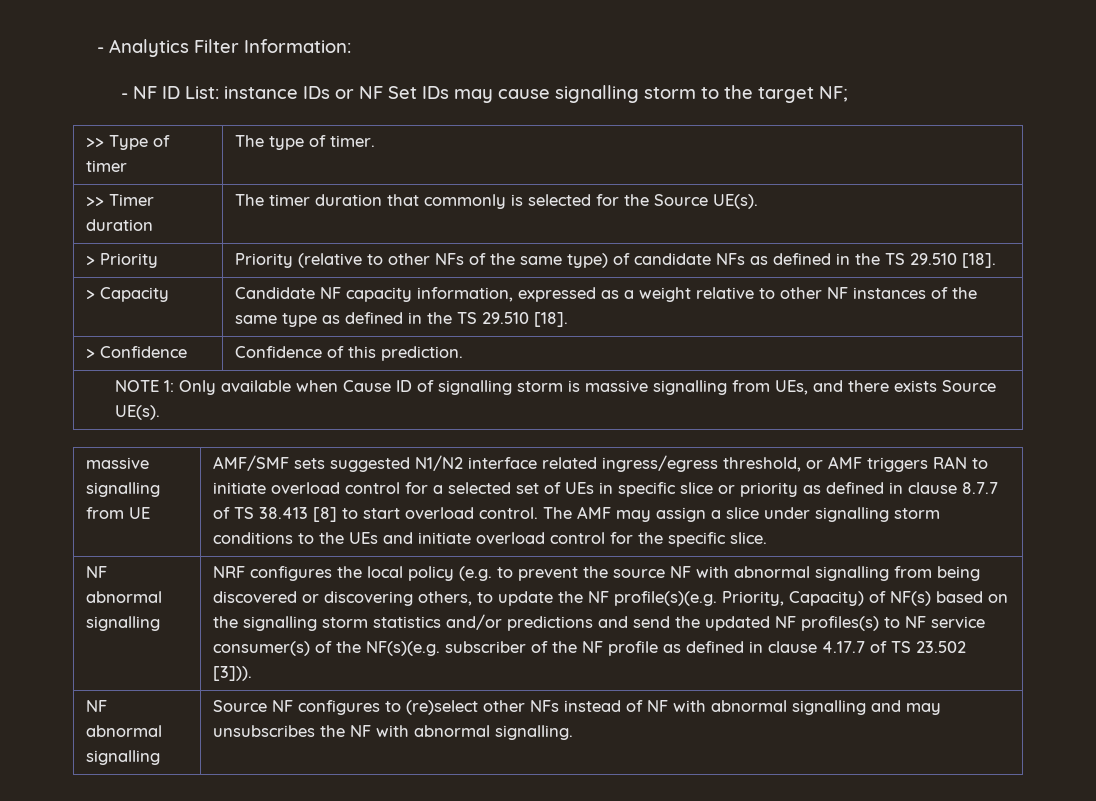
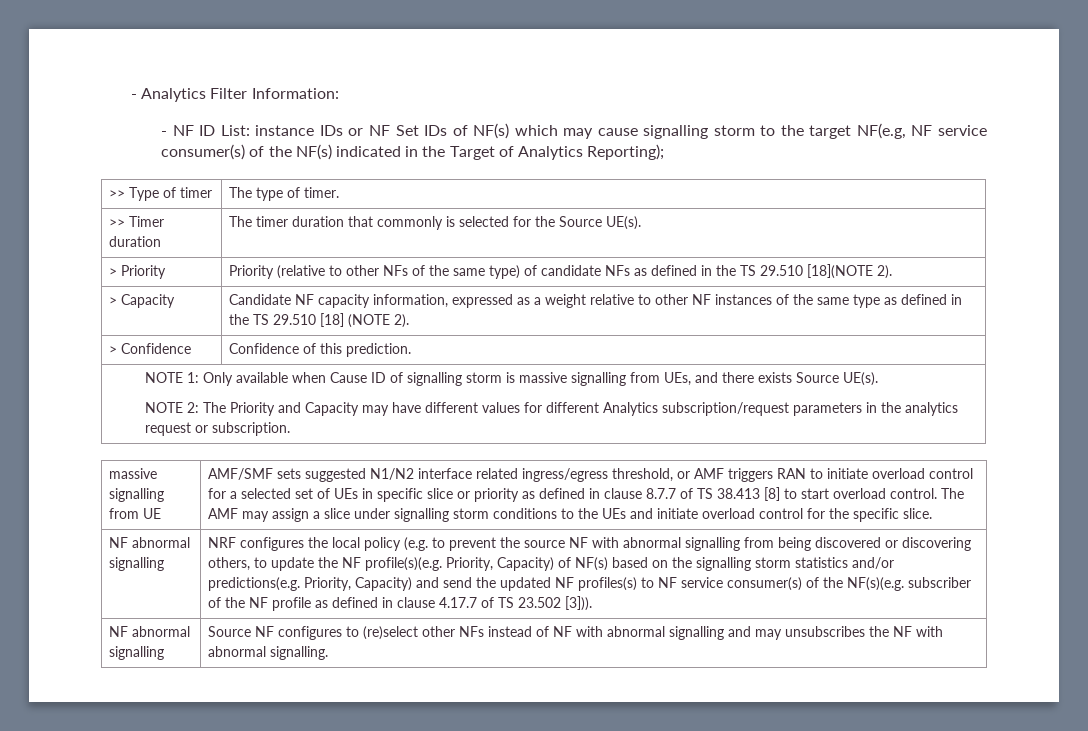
(449, 92) none -> [452,123,558,139] of NF(s) which
[818,86,848,102] NF; -> [856,123,987,139] [161,144,665,160] NF(e.g, NF service consumer(s) of the NF(s) indicated in the Target of Analytics Reporting);
[962,253,997,268] [18]. -> [807,264,893,279] [18](NOTE 2).
[534,312,569,327] [18]. -> [320,313,410,328] [18] (NOTE 2).
(160, 412) none -> [145,402,959,416] [145,422,291,436] // NOTE 2: The Priority and Capacity may have different values for different Analytics subscription/request parameters in the analytics request or subscription.
[507,616,594,631] predictions -> [208,577,413,591] predictions(e.g. Priority, Capacity)

